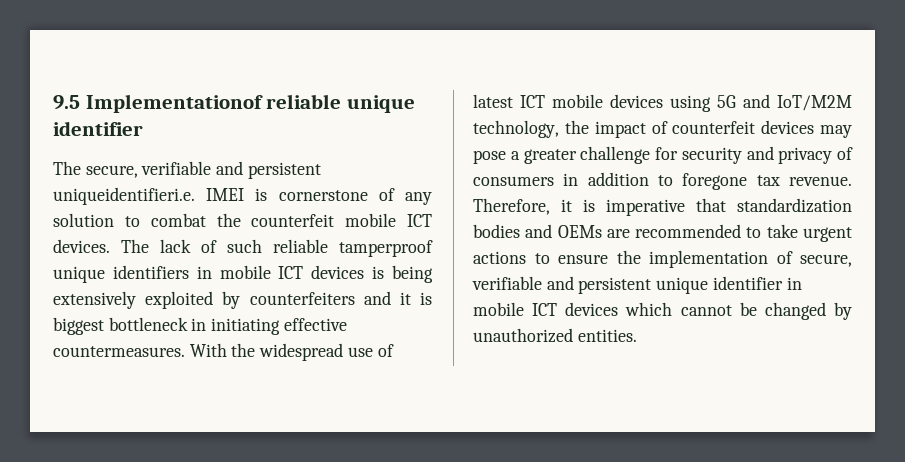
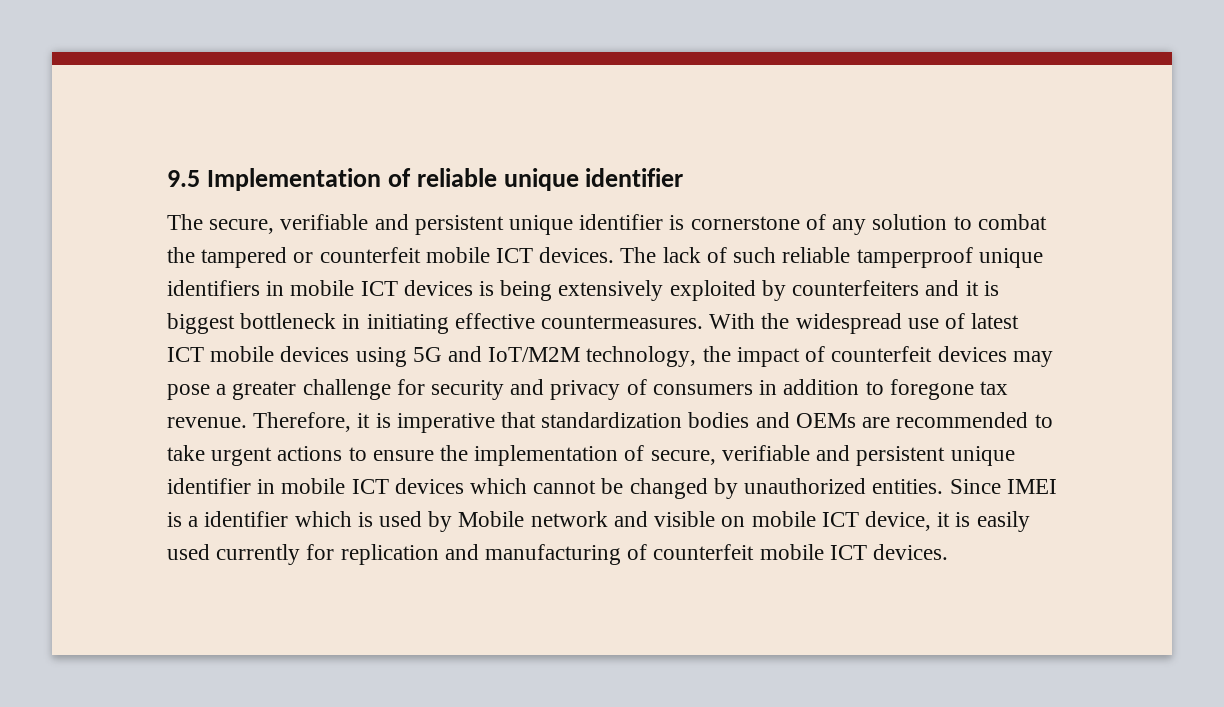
[85,94,263,113] Implementationof -> [206,168,411,191] Implementation of
[53,187,245,205] uniqueidentifieri.e. IMEI -> [509,214,664,235] unique identifier
(241, 220) none -> [201,247,314,268] tampered or
(637, 335) none -> [949,479,1057,494] [167,511,1030,532] [167,544,949,565] Since IMEI is a identifier which is used by Mobile network and visible on mobile ICT device, it is easily used currently for replication and manufacturing of counterfeit mobile ICT devices.

